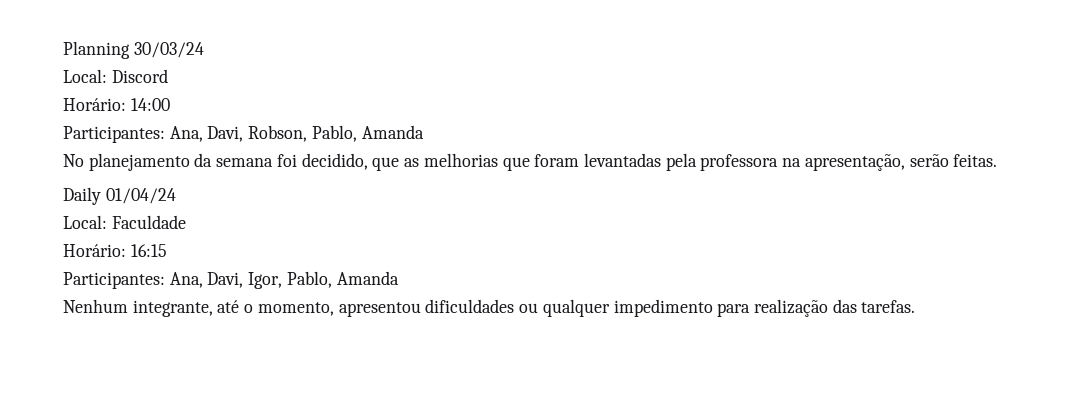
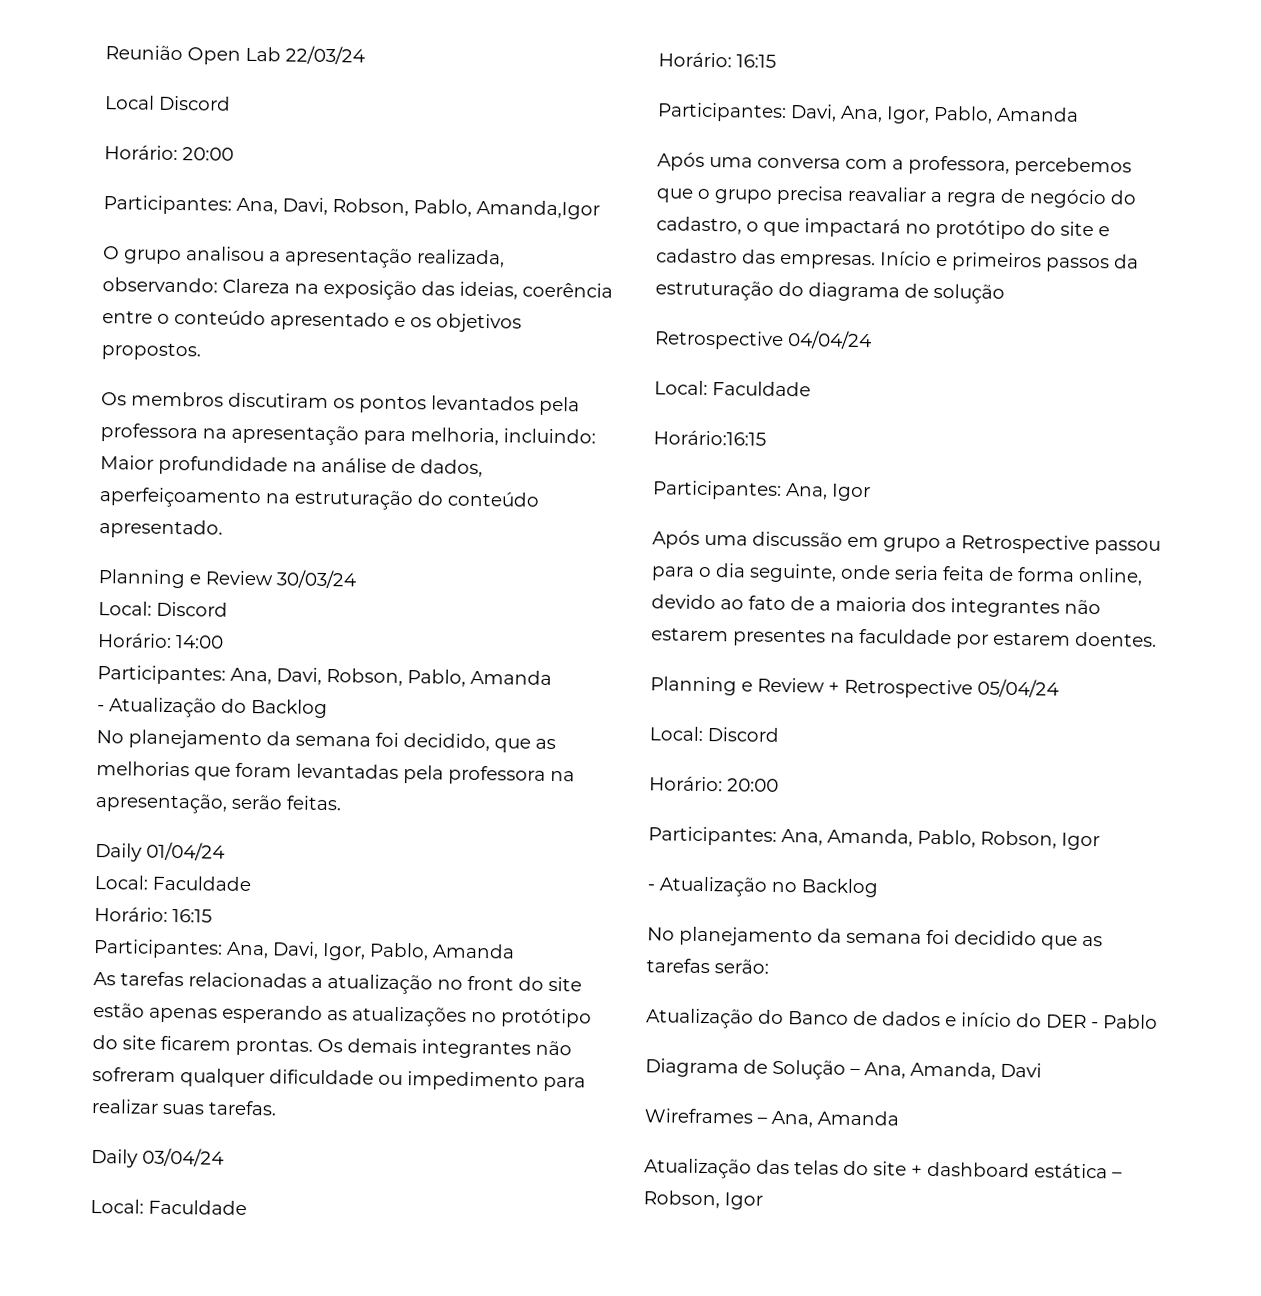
[63,41,130,59] Planning -> [105,45,365,65] [105,95,231,111] [104,145,234,161] [103,195,600,220] [103,246,505,269] [102,277,613,301] [102,310,522,333] [101,342,201,361] [101,391,580,416] [100,423,596,446] [100,455,483,478] [99,487,540,511] [99,519,223,539] [98,569,273,589] Reunião Open Lab 22/03/24 // Local Discord // Horário: 20:00 // Participantes: Ana, Davi, Robson, Pablo, Amanda,Igor // O grupo analisou a apresentação realizada, observando: Clareza na exposição das ideias, coerência entre o conteúdo apresentado e os objetivos propostos. // Os membros discutiram os pontos levantados pela professora na apresentação para melhoria, incluindo: Maior profundidade na análise de dados, aperfeiçoamento na estruturação do conteúdo apresentado. // Planning e Review
(424, 132) none -> [97,697,328,719] // - Atualização do Backlog
[63,299,916,317] Nenhum integrante, até o momento, apresentou dificuldades ou qualquer impedimento para realização das tarefas. -> [93,971,582,995] [93,1002,592,1028] [92,1034,572,1059] [92,1066,586,1092] [91,1098,277,1116] [91,1147,224,1168] [90,1198,247,1216] [658,52,776,68] [657,102,1079,124] [657,152,1132,177] [656,185,1137,209] [656,216,1110,240] [656,248,1139,273] [655,280,1005,304] [654,330,872,350] [654,380,811,397] [653,430,766,446] [652,480,871,502] [652,530,1161,555] [651,563,1143,586] [651,594,1101,618] [651,627,1157,649] [650,676,1059,699] [649,726,779,742] [649,776,779,792] [648,826,1100,851] [647,876,878,898] [647,926,1103,950] [646,958,769,974] [646,1008,1158,1029] [645,1058,1042,1080] [644,1108,899,1128] [644,1158,1123,1179] [643,1190,763,1210] As tarefas relacionadas a atualização no front do site estão apenas esperando as atualizações no protótipo do site ficarem prontas. Os demais integrantes não sofreram qualquer dificuldade ou impedimento para realizar suas tarefas. // Daily 03/04/24 // Local: Faculdade // Horário: 16:15 // Participantes: Davi, Ana, Igor, Pablo, Amanda // Após uma conversa com a professora, percebemos que o grupo precisa reavaliar a regra de negócio do cadastro, o que impactará no protótipo do site e cadastro das empresas. Início e primeiros passos da estruturação do diagrama de solução // Retrospective 04/04/24 // Local: Faculdade // Horário:16:15 // Participantes: Ana, Igor // Após uma discussão em grupo a Retrospective passou para o dia seguinte, onde seria feita de forma online, devido ao fato de a maioria dos integrantes não estarem presentes na faculdade por estarem doentes. // Planning e Review + Retrospective 05/04/24 // Local: Discord // Horário: 20:00 // Participantes: Ana, Amanda, Pablo, Robson, Igor // - Atualização no Backlog // No planejamento da semana foi decidido que as tarefas serão: // Atualização do Banco de dados e início do DER - Pablo // Diagrama de Solução – Ana, Amanda, Davi // Wireframes – Ana, Amanda // Atualização das telas do site + dashboard estática – Robson, Igor

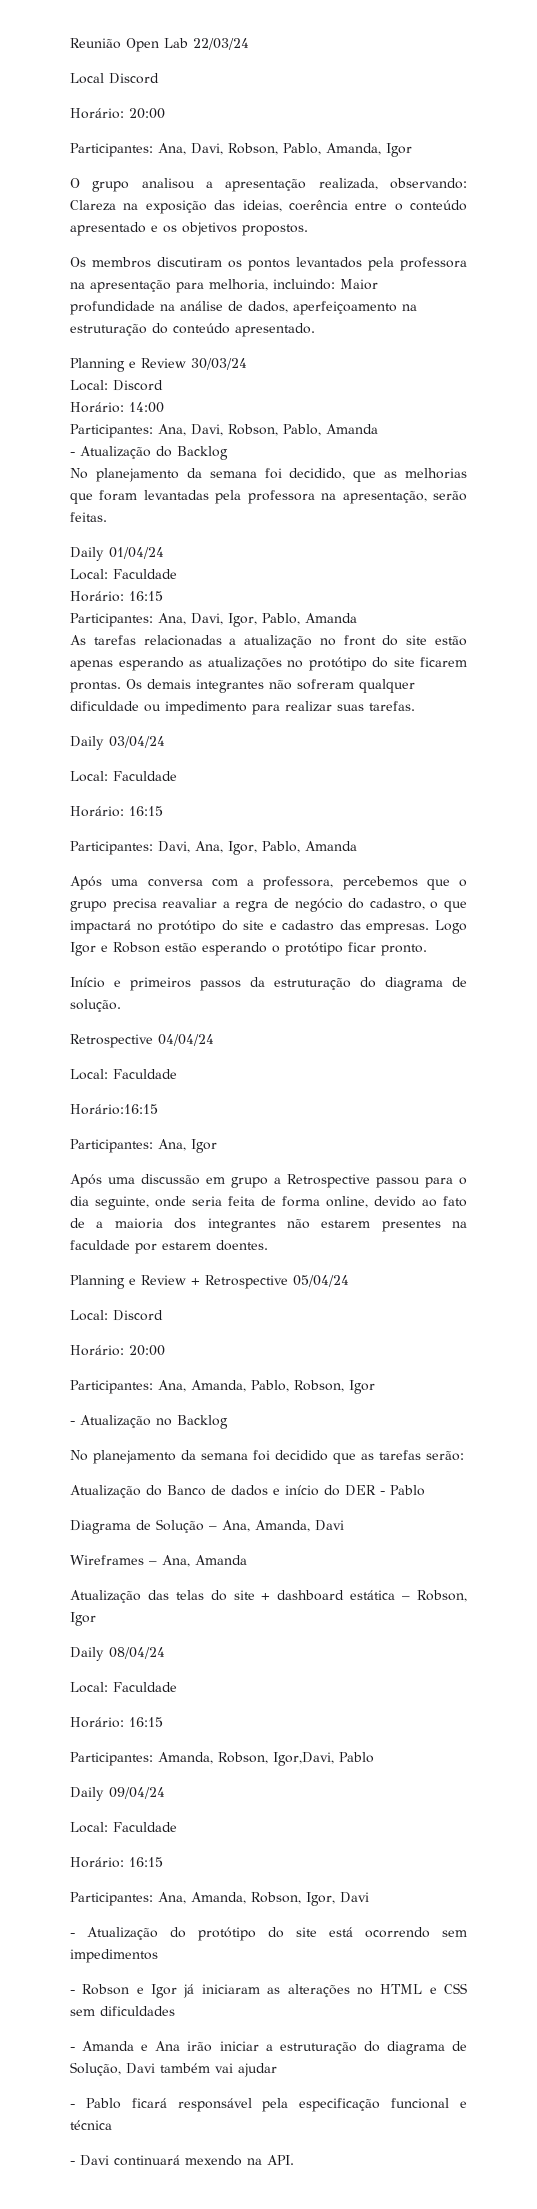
[476,199,600,220] Amanda,Igor -> [326,143,412,157] Amanda, Igor
(876, 261) none -> [434,920,467,934] [70,942,427,956] Logo Igor e Robson estão esperando o protótipo ficar pronto. //
[933,283,1005,304] solução -> [70,999,121,1012] solução.
(763, 1201) none -> [70,1647,165,1661] [70,1682,177,1693] [70,1717,163,1728] [70,1752,374,1766] [70,1787,165,1801] [70,1822,177,1833] [70,1857,163,1868] [70,1892,369,1906] [70,1927,467,1941] [70,1949,158,1963] [70,1983,468,1998] [70,2006,175,2016] [70,2041,467,2055] [70,2062,277,2077] [70,2098,467,2112] [70,2120,112,2130] [70,2155,294,2166] // Daily 08/04/24 // Local: Faculdade // Horário: 16:15 // Participantes: Amanda, Robson, Igor,Davi, Pablo // Daily 09/04/24 // Local: Faculdade // Horário: 16:15 // Participantes: Ana, Amanda, Robson, Igor, Davi // - Atualização do protótipo do site está ocorrendo sem impedimentos // - Robson e Igor já iniciaram as alterações no HTML e CSS sem dificuldades // - Amanda e Ana irão iniciar a estruturação do diagrama de Solução, Davi também vai ajudar // - Pablo ficará responsável pela especificação funcional e técnica // - Davi continuará mexendo na API.

